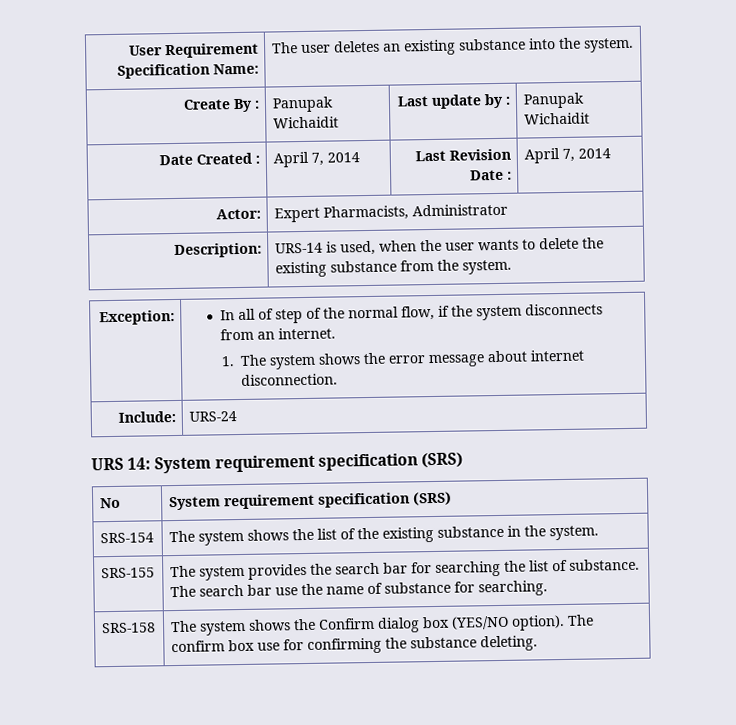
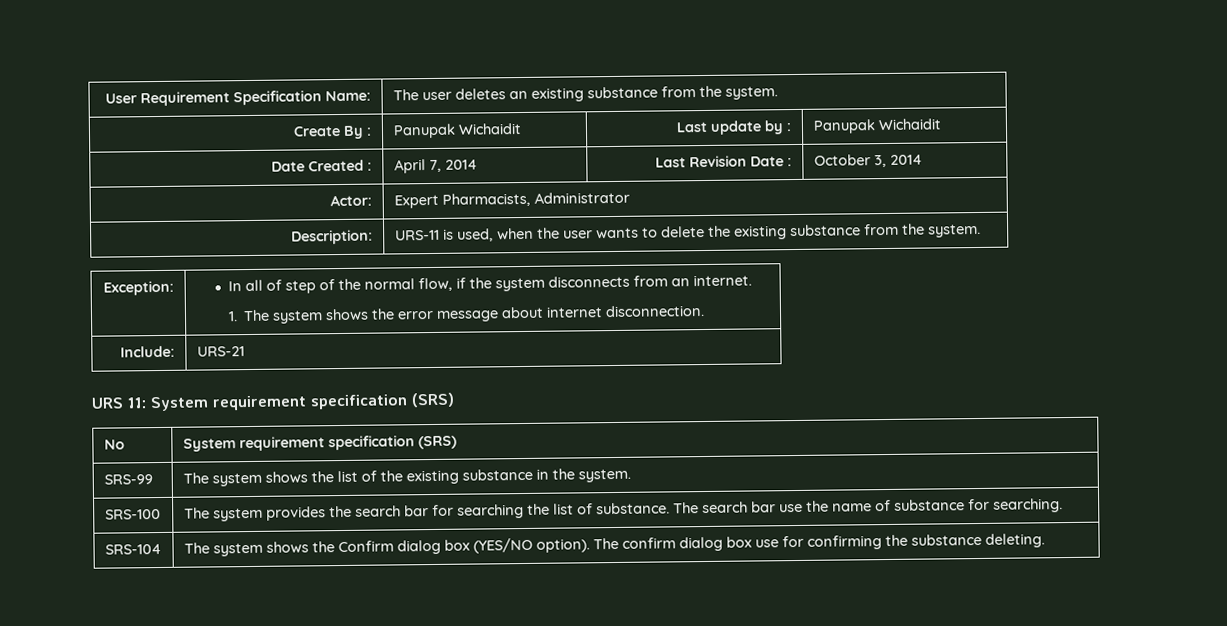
[527,38,556,50] into -> [660,86,696,98] from
[523,147,575,164] April 7, -> [813,154,887,168] October 3,
[274,242,323,254] URS-14 -> [394,229,440,241] URS-11
[188,411,237,422] URS-24 -> [196,346,245,357] URS-21
[127,457,152,470] 14: -> [127,397,147,409] 11:
[99,532,154,544] SRS-154 -> [103,474,153,485] SRS-99
[100,567,155,579] SRS-155 -> [104,508,161,520] SRS-100
[101,622,156,634] SRS-158 -> [104,543,161,555] SRS-104
(225, 646) none -> [678,536,723,552] dialog

